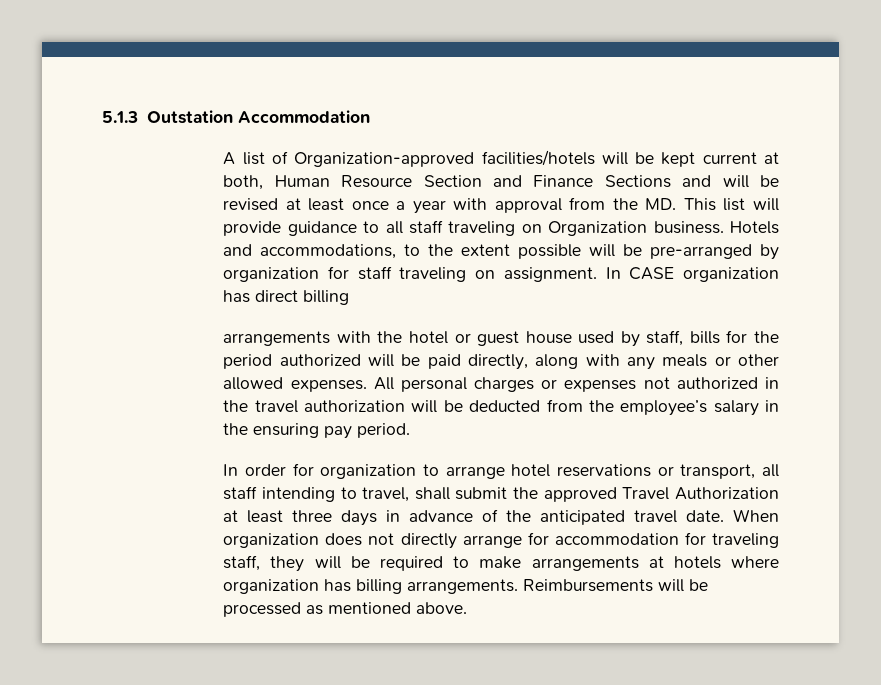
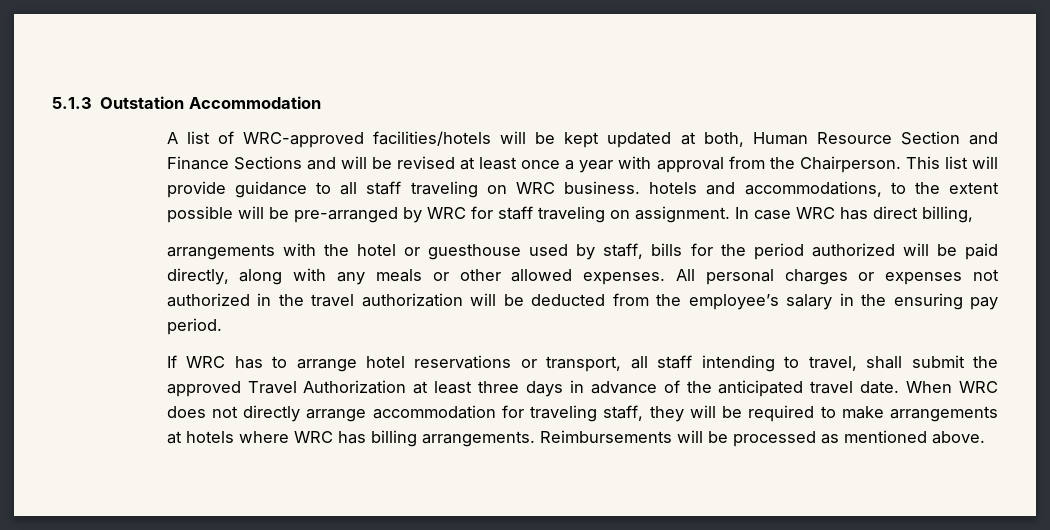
[294,152,475,167] Organization-approved -> [242,132,364,148] WRC-approved
[702,152,757,164] current -> [607,132,672,148] updated
[645,198,677,210] MD. -> [799,156,901,173] Chairperson.
[548,221,779,236] Organization business. Hotels -> [515,181,698,194] WRC business. hotels
[223,267,320,282] organization -> [426,207,466,219] WRC
[629,267,780,282] CASE organization -> [753,207,835,220] case WRC
[303,290,350,305] billing -> [921,206,973,223] billing,
[477,331,572,346] guest house -> [428,244,522,260] guesthouse
[223,463,417,479] In order for organization -> [166,355,263,369] If WRC has
[223,533,320,548] organization -> [959,381,998,393] WRC
[527,532,549,545] for -> (367, 415) none
[223,579,320,594] organization -> [293,431,333,443] WRC

